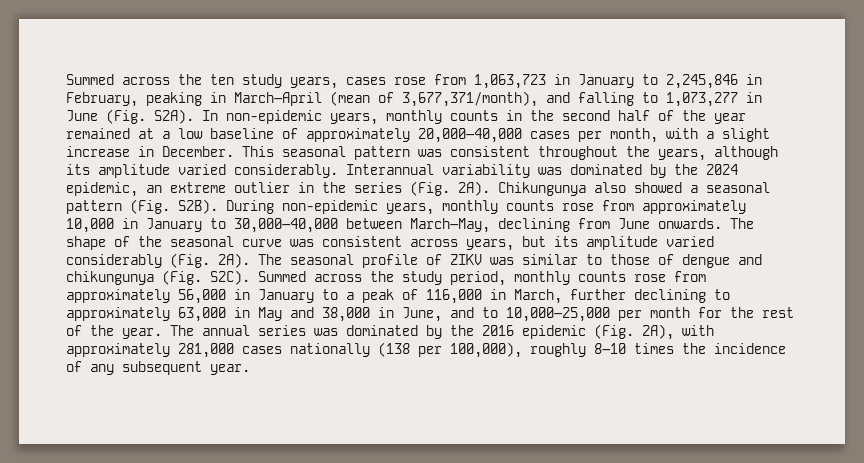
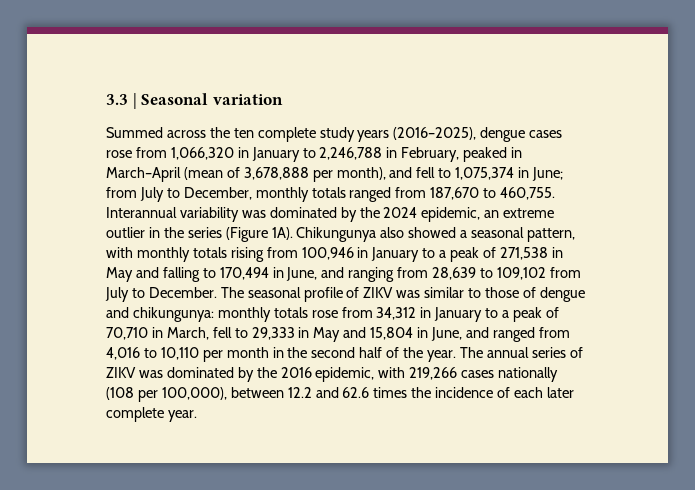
[66,74,338,89] Summed across the ten study years, -> [106,93,283,109] [106,127,526,142] 3.3 | Seasonal variation // Summed across the ten complete study years (2016–2025), dengue
[474,74,738,89] 1,063,723 in January to 2,245,846 -> [170,147,383,162] 1,066,320 in January to 2,246,788
[146,92,202,106] peaking -> [463,147,508,162] peaked
[402,91,762,107] [66,109,746,125] [66,128,770,143] [66,146,778,161] [66,164,338,178] 3,677,371/month), and falling to 1,073,277 in June (Fig. S2A). In non-epidemic years, monthly counts in the second half of the year remained at a low baseline of approximately 20,000–40,000 cases per month, with a slight increase in December. This seasonal pattern was consistent throughout the years, although its amplitude varied considerably. -> [243,167,564,182] [106,187,556,202] 3,678,888 per month), and fell to 1,075,374 in June; from July to December, monthly totals ranged from 187,670 to 460,755.
[410,181,490,196] (Fig. 2A). -> [225,227,293,242] (Figure 1A).
[66,199,746,215] [66,218,754,233] [66,236,714,251] [66,253,250,268] pattern (Fig. S2B). During non-epidemic years, monthly counts rose from approximately 10,000 in January to 30,000–40,000 between March–May, declining from June onwards. The shape of the seasonal curve was consistent across years, but its amplitude varied considerably (Fig. 2A). -> [527,228,576,242] [106,247,563,262] [106,267,581,282] [105,287,217,302] pattern, with monthly totals rising from 100,946 in January to a peak of 271,538 in May and falling to 170,494 in June, and ranging from 28,639 to 109,102 from July to December.
[66,270,706,286] [66,289,482,304] chikungunya (Fig. S2C). Summed across the study period, monthly counts rose from approximately 56,000 in January to a peak of 116,000 -> [132,307,559,322] [106,327,148,340] chikungunya: monthly totals rose from 34,312 in January to a peak of 70,710
[570,289,730,303] [66,307,794,322] further declining to approximately 63,000 in May and 38,000 in June, and to 10,000–25,000 per month for the rest -> [212,327,570,342] [106,347,383,362] fell to 29,333 in May and 15,804 in June, and ranged from 4,016 to 10,110 per month in the second half
(306, 330) none -> [569,347,583,358] [106,367,136,378] of ZIKV
[522,324,714,340] [66,343,234,358] epidemic (Fig. 2A), with approximately 281,000 -> [315,367,458,382] epidemic, with 219,266
[378,342,410,357] (138 -> [106,387,134,400] (108
[530,343,626,357] roughly 8–10 -> [230,387,370,398] between 12.2 and 62.6
[90,361,202,375] any subsequent -> [514,387,574,398] [106,407,164,422] each later complete

